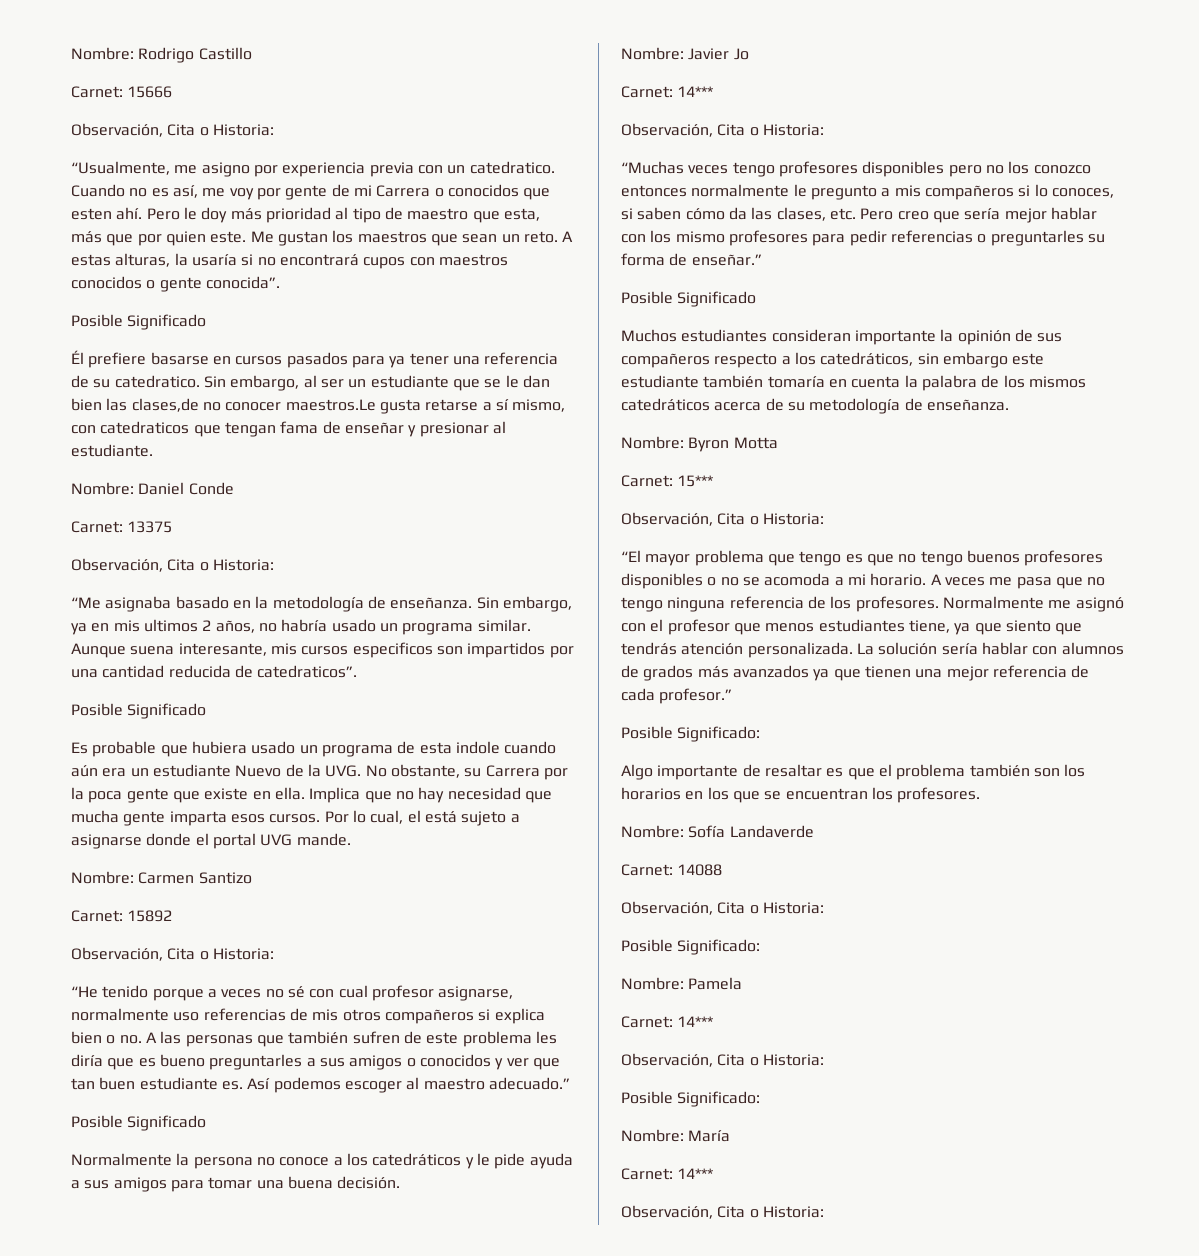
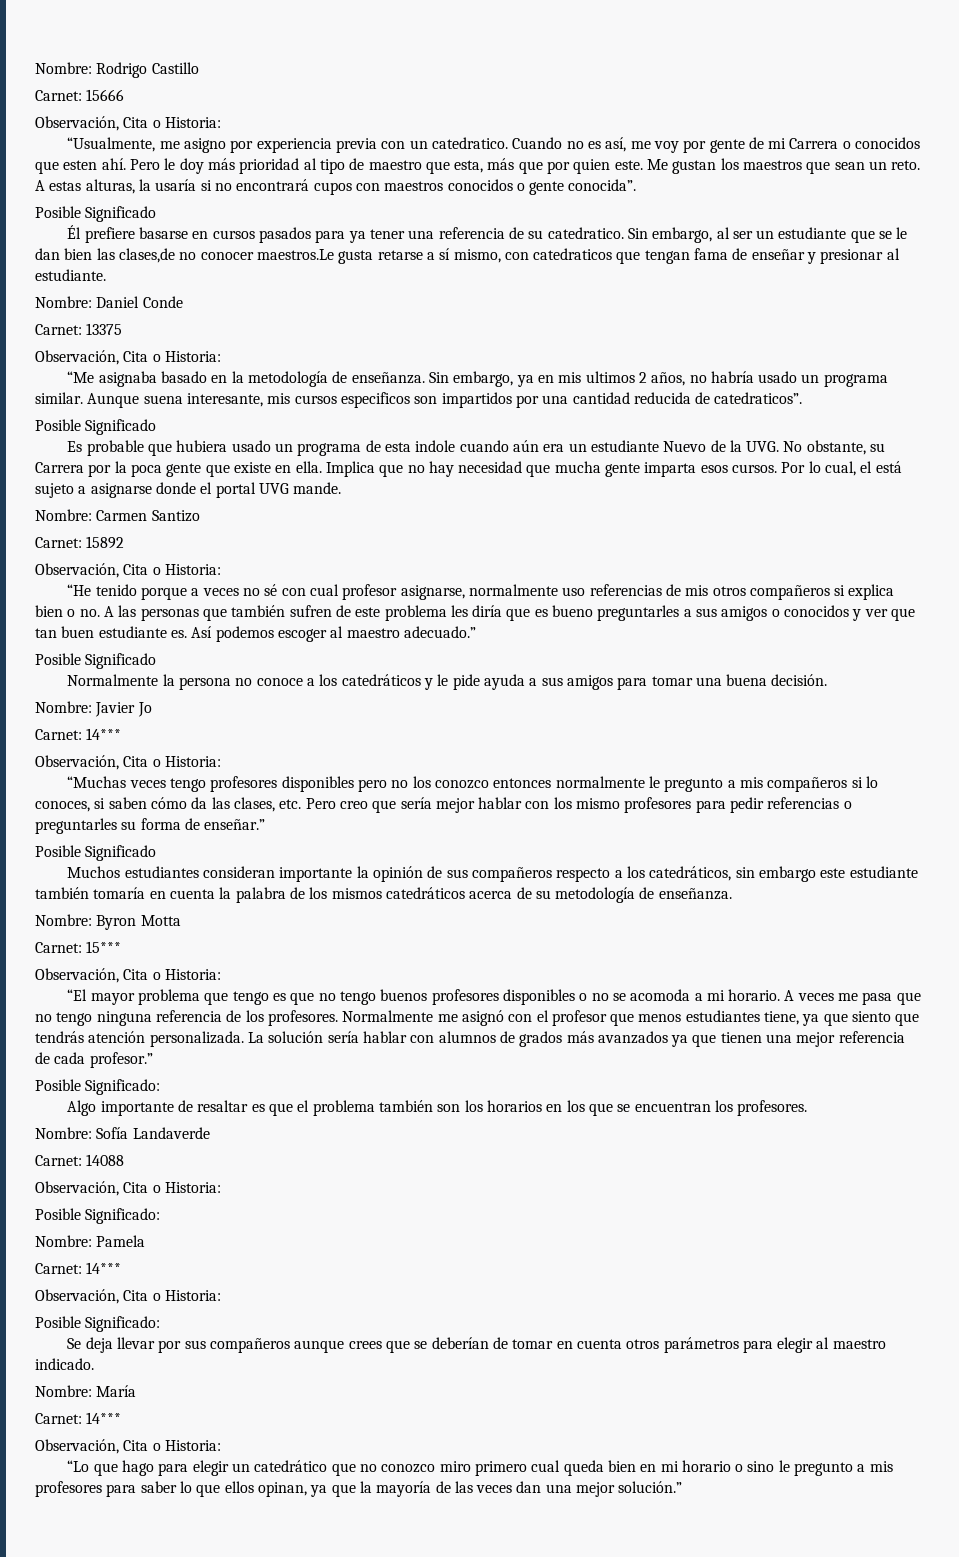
(761, 1099) none -> [67,1337,886,1353] [35,1358,94,1370] // Se deja llevar por sus compañeros aunque crees que se deberían de tomar en cuenta otros parámetros para elegir al maestro indicado.
(824, 1212) none -> [67,1460,893,1476] [35,1481,683,1497] // “Lo que hago para elegir un catedrático que no conozco miro primero cual queda bien en mi horario o sino le pregunto a mis profesores para saber lo que ellos opinan, ya que la mayoría de las veces dan una mejor solución.”

